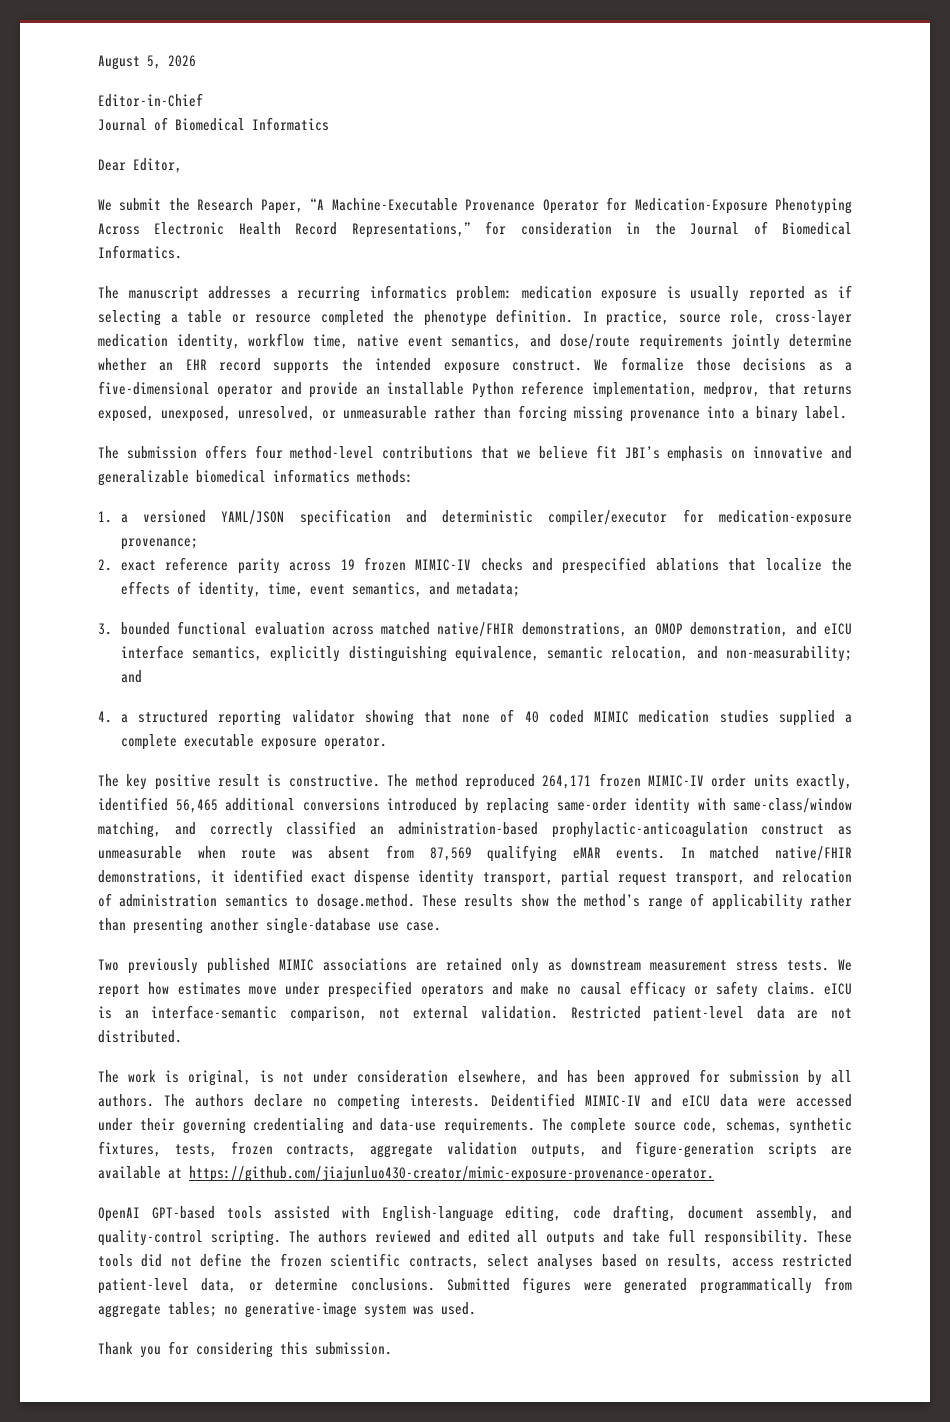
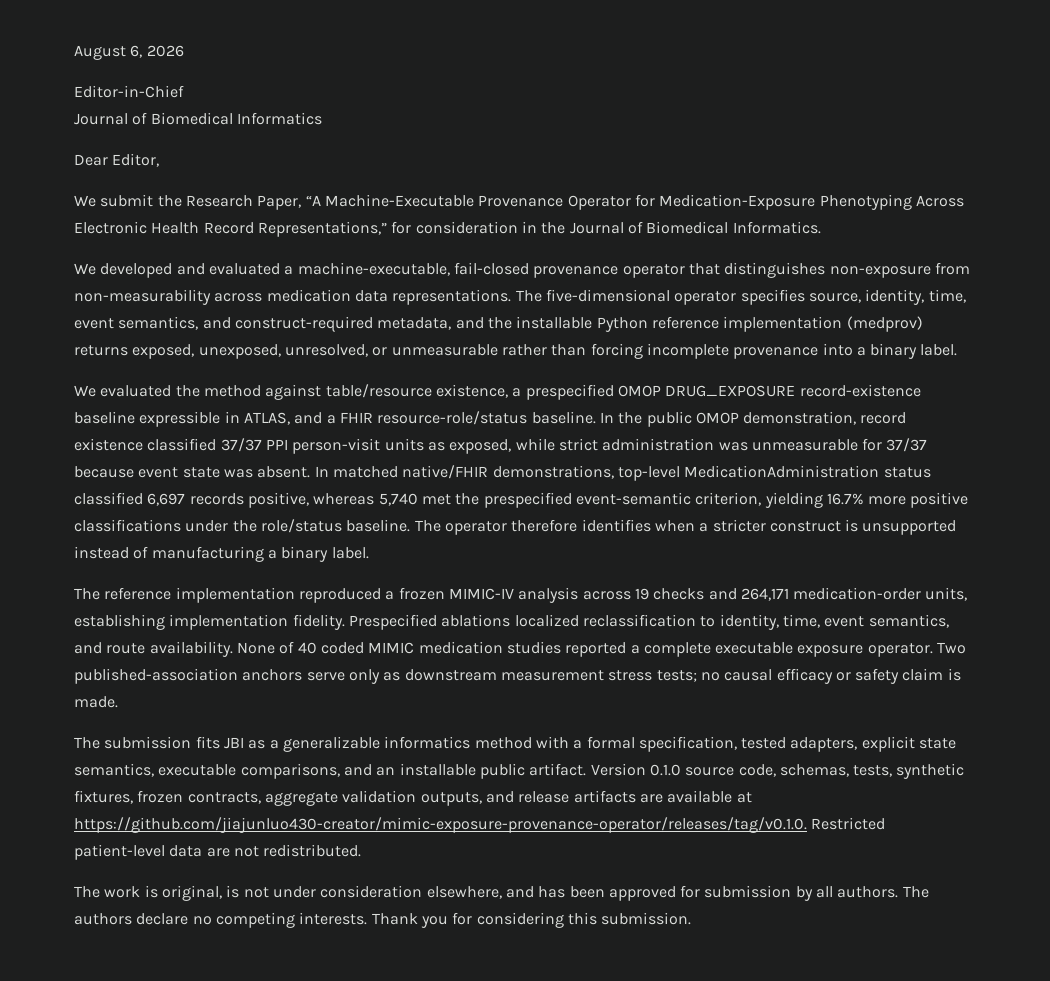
[147,55,161,69] 5, -> [130,45,143,58] 6,
[98,285,853,302] [98,309,853,326] [98,333,853,350] [98,357,853,374] [98,381,796,398] The manuscript addresses a recurring informatics problem: medication exposure is usually reported as if selecting a table or resource completed the phenotype definition. In practice, source role, cross-layer medication identity, workflow time, native event semantics, and dose/route requirements jointly determine whether an EHR record supports the intended exposure construct. We formalize those decisions as a five-dimensional operator and provide an installable Python reference implementation, medprov, that -> [74,262,970,278] [74,289,966,305] [74,316,923,332] We developed and evaluated a machine-executable, fail-closed provenance operator that distinguishes non-exposure from non-measurability across medication data representations. The five-dimensional operator specifies source, identity, time, event semantics, and construct-required metadata, and the installable Python reference implementation (medprov)
[574,406,623,422] missing -> [646,343,729,359] incomplete
[98,445,852,462] [98,469,413,486] [98,509,852,526] [120,538,198,550] [98,557,852,574] [120,581,520,598] [98,621,852,637] [120,645,852,662] [120,670,142,683] [98,710,491,726] The submission offers four method-level contributions that we believe fit JBI’s emphasis on innovative and generalizable biomedical informatics methods: // 1. a versioned YAML/JSON specification and deterministic compiler/executor for medication-exposure provenance; // 2. exact reference parity across 19 frozen MIMIC-IV checks and prespecified ablations that localize the effects of identity, time, event semantics, and metadata; // 3. bounded functional evaluation across matched native/FHIR demonstrations, an OMOP demonstration, and eICU interface semantics, explicitly distinguishing equivalence, semantic relocation, and non-measurability; and // 4. a structured reporting validator showing that none -> [74,384,921,400] [74,411,907,427] [74,438,928,454] [74,465,931,481] [74,492,969,508] [74,519,957,535] [74,546,369,562] [74,587,968,603] [74,614,949,630] [74,641,275,657] We evaluated the method against table/resource existence, a prespecified OMOP DRUG_EXPOSURE record-existence baseline expressible in ATLAS, and a FHIR resource-role/status baseline. In the public OMOP demonstration, record existence classified 37/37 PPI person-visit units as exposed, while strict administration was unmeasurable for 37/37 because event state was absent. In matched native/FHIR demonstrations, top-level MedicationAdministration status classified 6,697 records positive, whereas 5,740 met the prespecified event-semantic criterion, yielding 16.7% more positive classifications under the role/status baseline. The operator therefore identifies when a stricter construct is unsupported instead of manufacturing a binary label. // The reference implementation reproduced a frozen MIMIC-IV analysis across 19 checks and 264,171 medication-order units, establishing implementation fidelity. Prespecified ablations localized reclassification to identity, time, event semantics, and route availability. None
[778,710,835,726] supplied -> [565,642,627,657] reported
[98,773,852,790] [98,797,852,814] [98,821,852,838] [98,845,853,862] [98,869,852,886] [98,893,852,910] [98,918,441,934] [98,958,502,974] // The key positive result is constructive. The method reproduced 264,171 frozen MIMIC-IV order units exactly, identified 56,465 additional conversions introduced by replacing same-order identity with same-class/window matching, and correctly classified an administration-based prophylactic-anticoagulation construct as unmeasurable when route was absent from 87,569 qualifying eMAR events. In matched native/FHIR demonstrations, it identified exact dispense identity transport, partial request transport, and relocation of administration semantics to dosage.method. These results show the method’s range of applicability rather than presenting another single-database use case. // Two previously published MIMIC associations are retained -> [937,642,967,654] [74,668,345,684] Two published-association anchors serve
[787,959,852,971] [98,981,550,998] tests. We report how estimates move under prespecified operators and make -> [656,670,697,682] tests;
[766,982,852,995] [98,1005,559,1022] claims. eICU is an interface-semantic comparison, not external validation. -> [902,668,961,681] [74,696,118,708] [74,736,957,752] [74,763,965,779] [74,790,752,806] [74,817,807,833] claim is made. // The submission fits JBI as a generalizable informatics method with a formal specification, tested adapters, explicit state semantics, executable comparisons, and an installable public artifact. Version 0.1.0 source code, schemas, tests, synthetic fixtures, frozen contracts, aggregate validation outputs, and release artifacts are available at https://github.com/jiajunluo430-creator/mimic-exposure-provenance-operator/releases/tag/v0.1.0.
[98,1030,182,1043] distributed. -> [263,844,362,857] redistributed.
[490,1093,853,1107] [98,1118,852,1134] [98,1141,852,1158] [98,1166,714,1182] [98,1205,852,1222] [98,1229,852,1246] [98,1253,852,1270] [98,1277,852,1294] [98,1302,476,1318] Deidentified MIMIC-IV and eICU data were accessed under their governing credentialing and data-use requirements. The complete source code, schemas, synthetic fixtures, tests, frozen contracts, aggregate validation outputs, and figure-generation scripts are available at https://github.com/jiajunluo430-creator/mimic-exposure-provenance-operator. // OpenAI GPT-based tools assisted with English-language editing, code drafting, document assembly, and quality-control scripting. The authors reviewed and edited all outputs and take full responsibility. These tools did not define the frozen scientific contracts, select analyses based on results, access restricted patient-level data, or determine conclusions. Submitted figures were generated programmatically from aggregate tables; no generative-image system was used. // -> (368, 918) none

